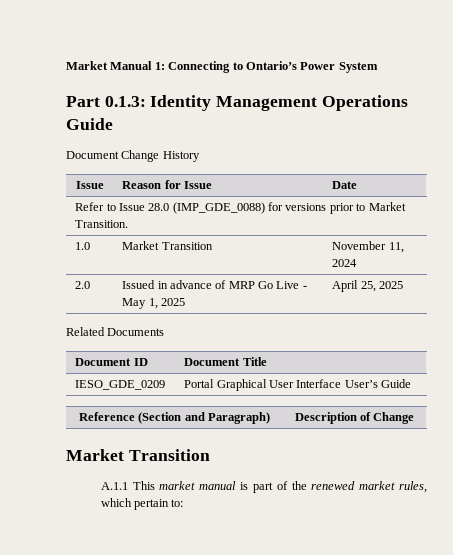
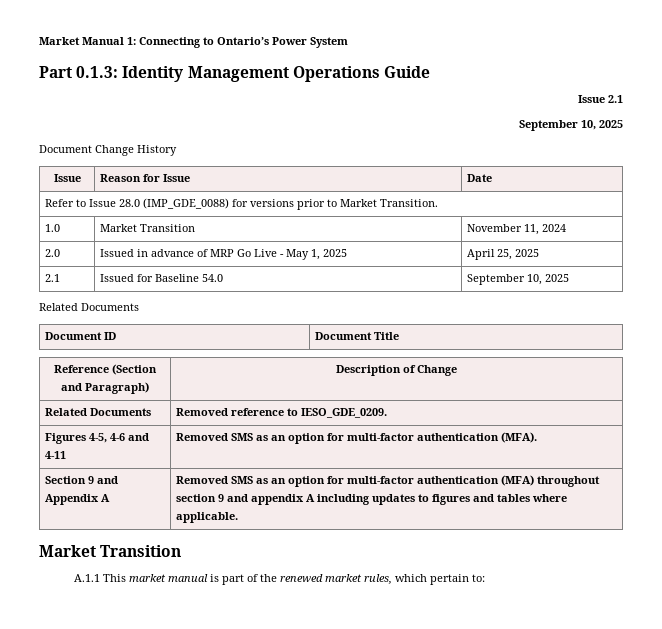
(113, 124) none -> [578,95,623,103] [519,120,623,131] // Issue 2.1 // September 10, 2025
(403, 285) none -> [45,274,61,282] [100,274,224,282] [467,274,570,285] // 2.1 | Issued for Baseline 54.0 | September 10, 2025
[75,380,166,390] [184,379,412,391] // IESO_GDE_0209 | Portal Graphical User Interface User’s Guide -> (400, 336) none
(415, 418) none -> [45,408,152,416] [176,408,388,418] [45,433,150,444] [45,451,67,459] [176,432,538,444] [45,476,119,484] [45,494,111,505] [176,475,601,487] [176,494,568,505] [176,512,239,523] // Related Documents | Removed reference to IESO_GDE_0209. // Figures 4-5, 4-6 and 4-11 | Removed SMS as an option for multi-factor authentication (MFA). // Section 9 and Appendix A | Removed SMS as an option for multi-factor authentication (MFA) throughout section 9 and appendix A including updates to figures and tables where applicable.

